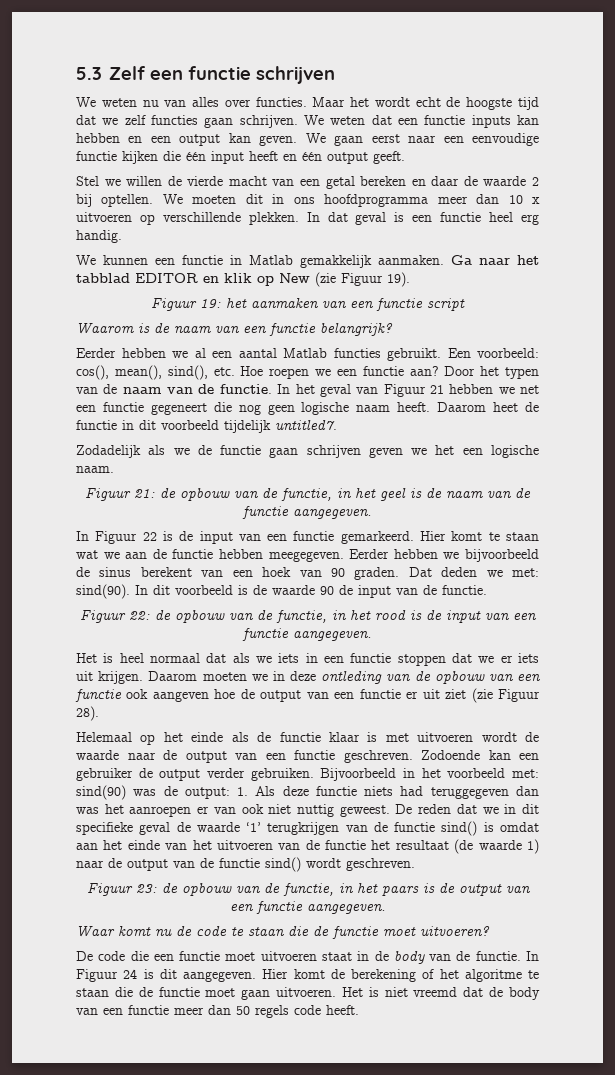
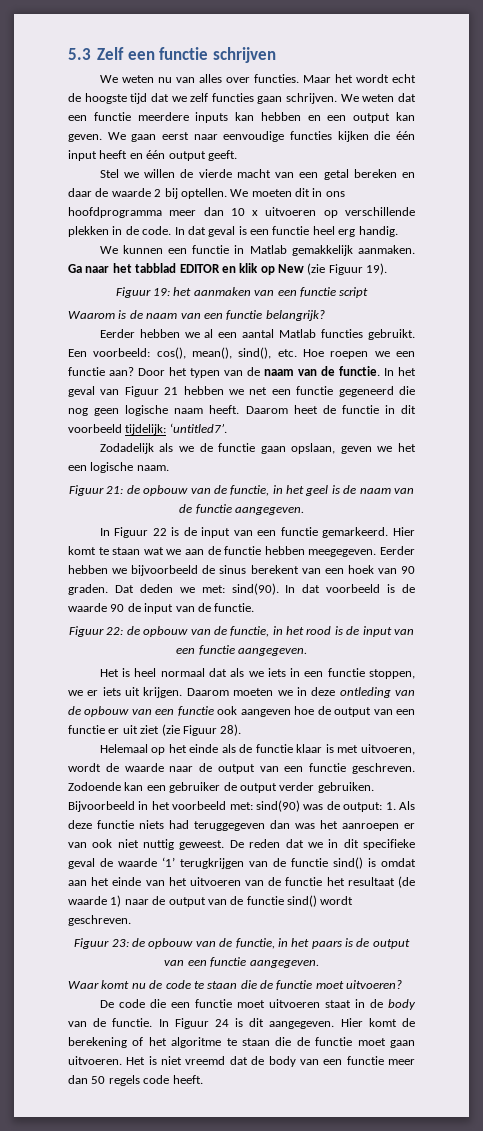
(466, 120) none -> [137,112,189,121] meerdere
[443,133,539,146] [76,151,117,161] een eenvoudige functie -> [223,131,332,142] eenvoudige functies
[248,212,299,225] plekken. -> [68,226,172,237] plekken in de code.
[150,403,207,415] gegeneert -> [338,386,394,397] gegeneerd
[224,420,337,433] tijdelijk untitled7. -> [125,423,227,435] tijdelijk: ‘untitled7’.
[306,445,361,458] schrijven -> [291,443,336,454] opslaan,
[153,585,170,595] dit -> [302,584,321,593] dat
[397,653,472,666] stoppen dat -> [369,669,415,679] stoppen,
[417,732,474,742] uitvoeren -> [361,744,416,755] uitvoeren,

